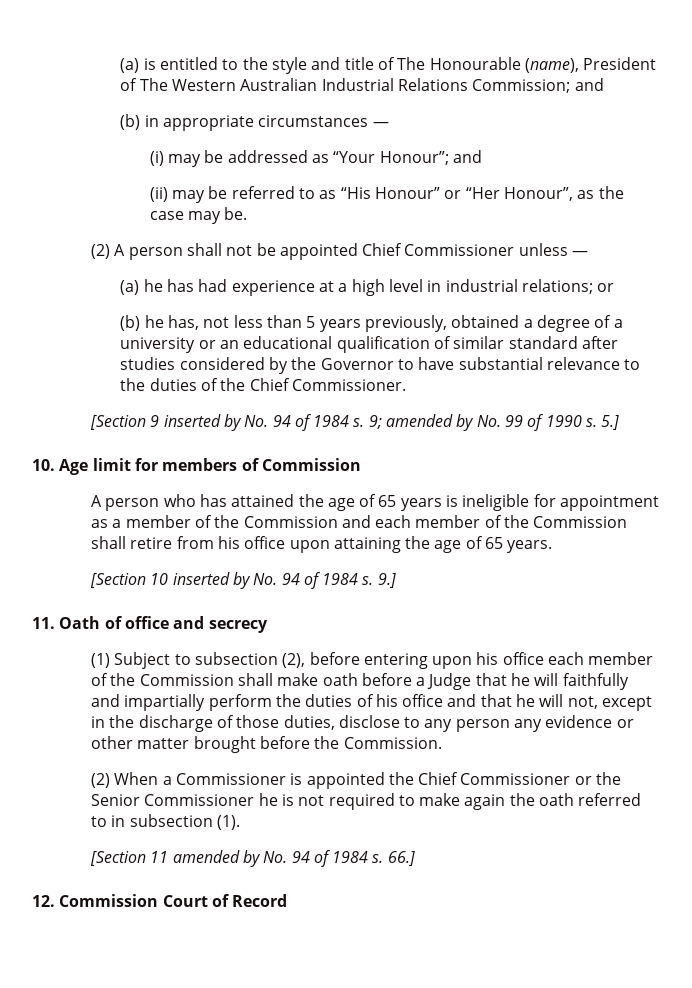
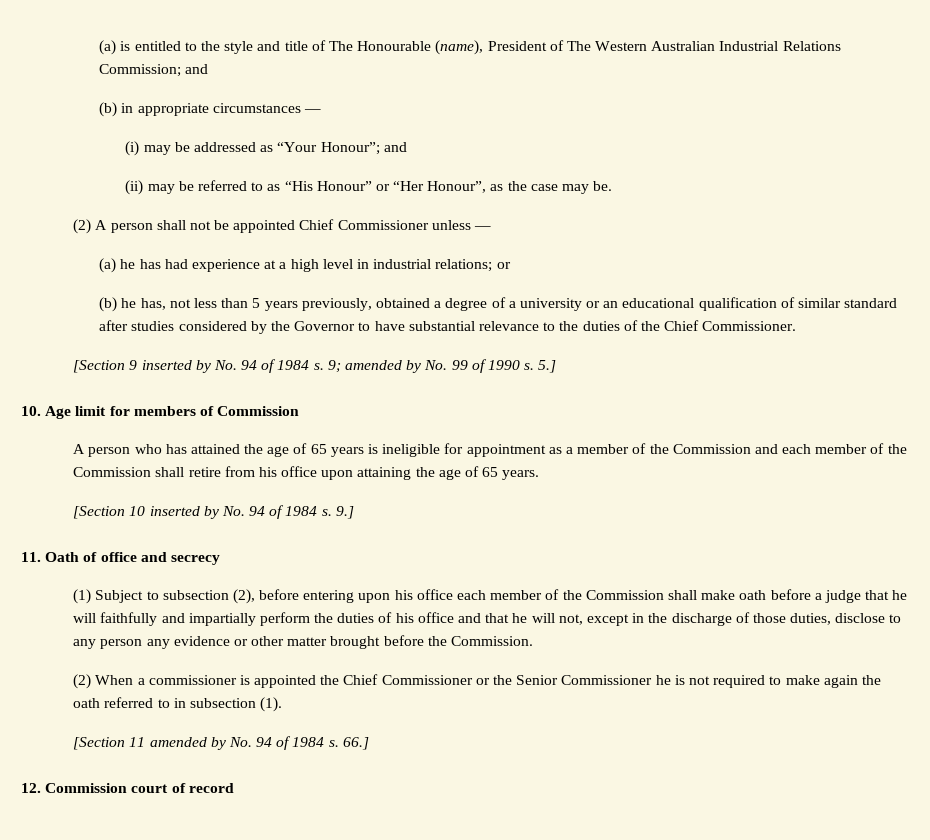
[427,673,472,690] Judge -> [824,590,861,603] judge
[175,773,286,785] Commissioner -> [148,675,237,685] commissioner
[162,894,288,907] Court of Record -> [131,783,234,793] court of record

